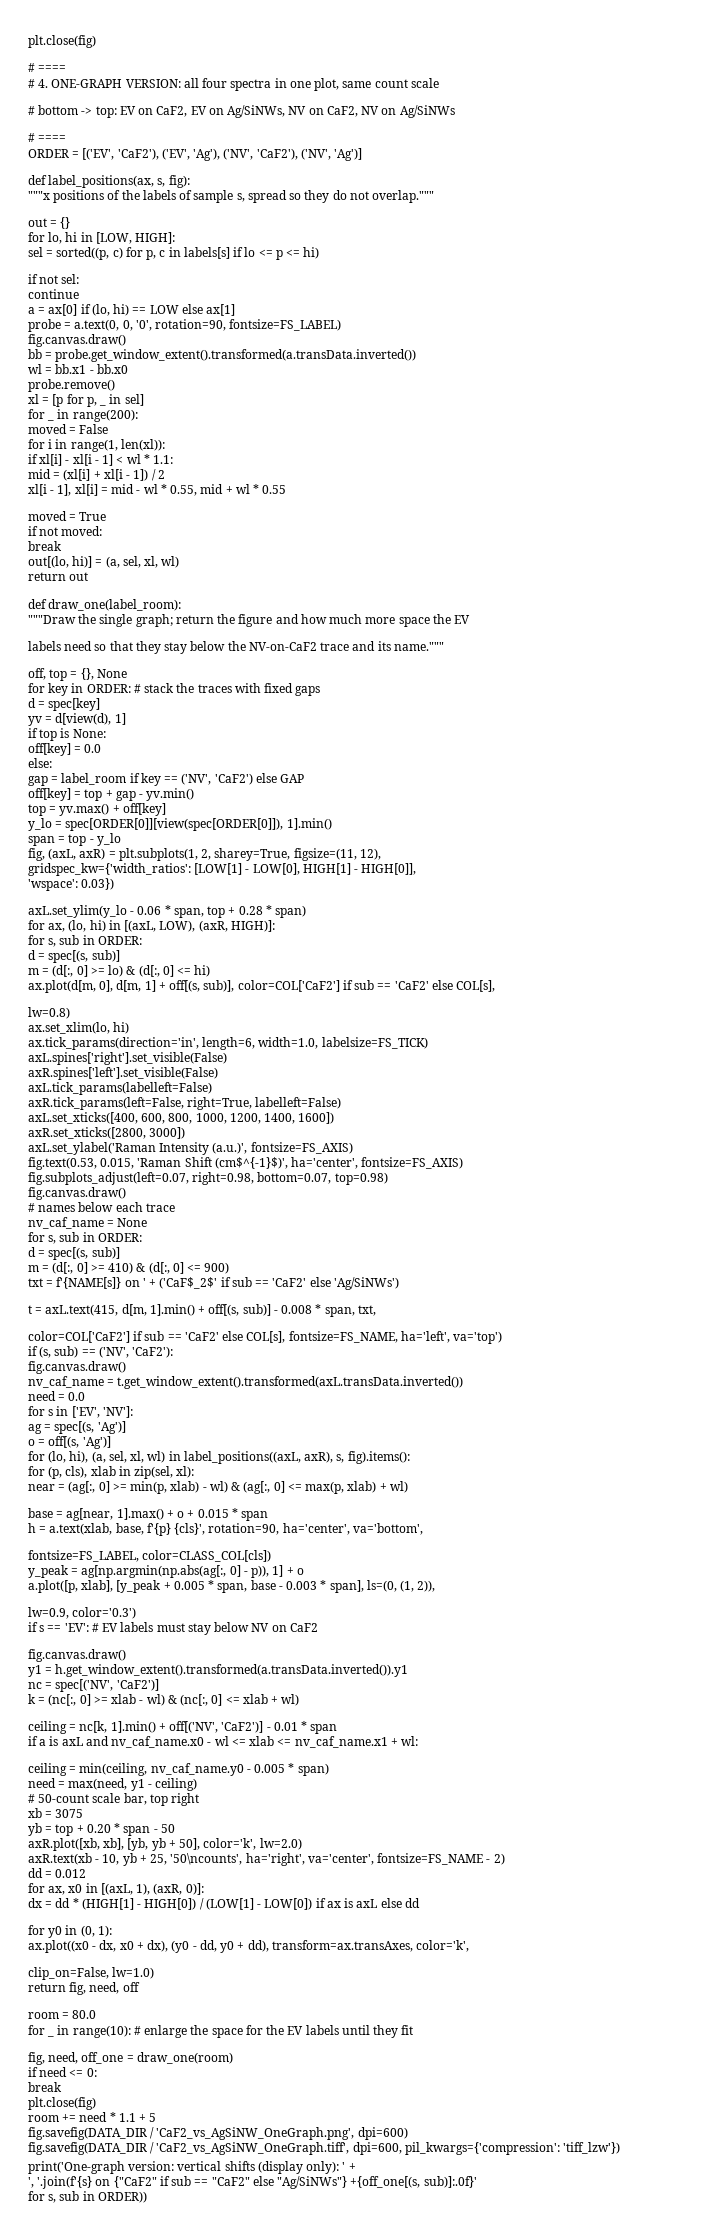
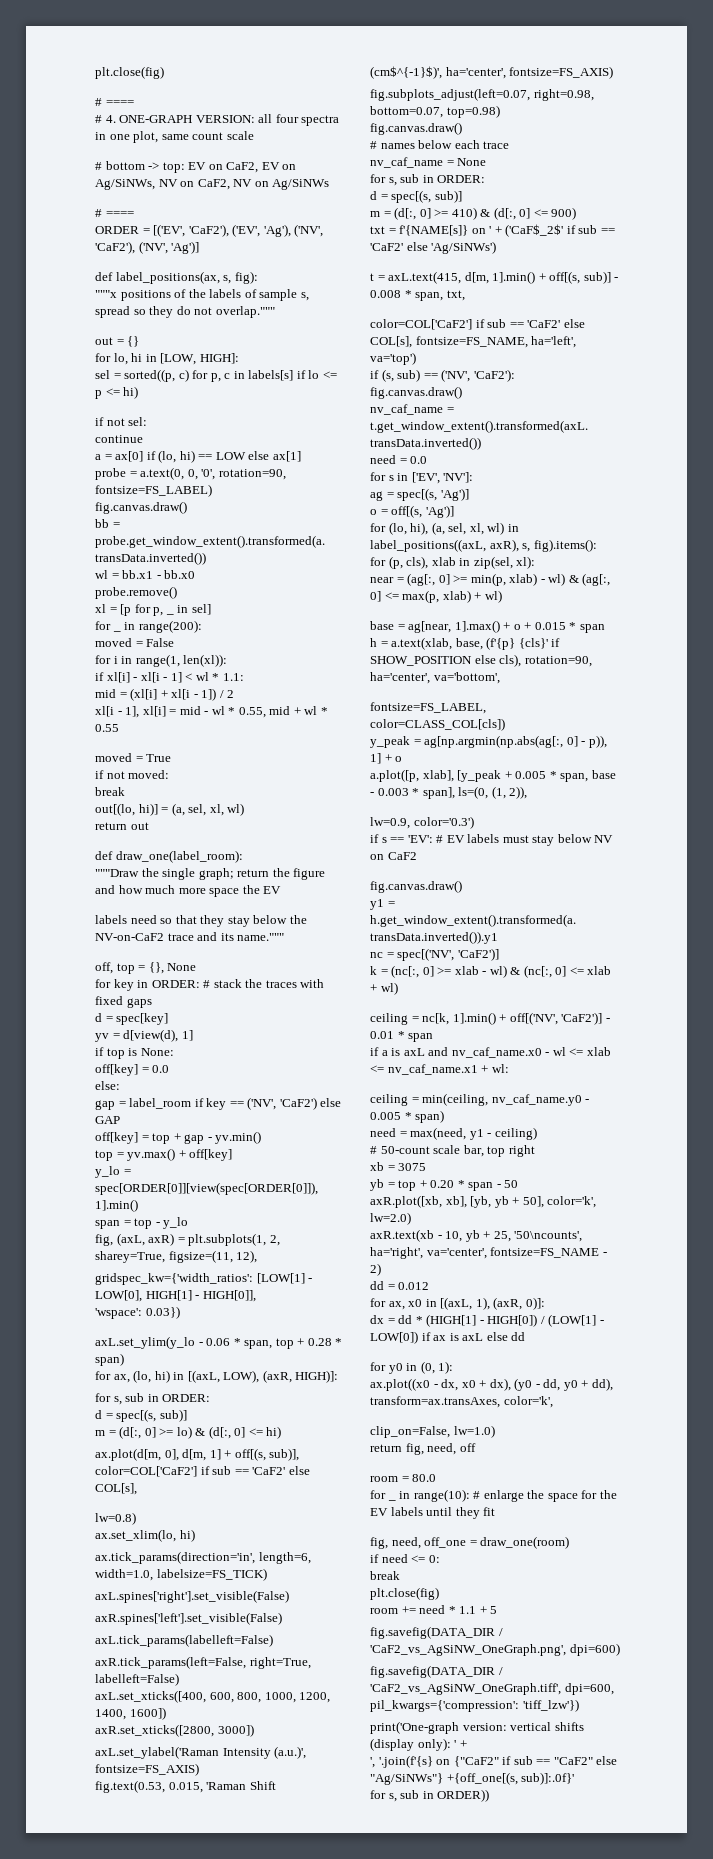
[146,1523,206,1536] f'{p} {cls}', -> [486,637,561,650] [370,654,522,667] (f'{p} {cls}' if SHOW_POSITION else cls),

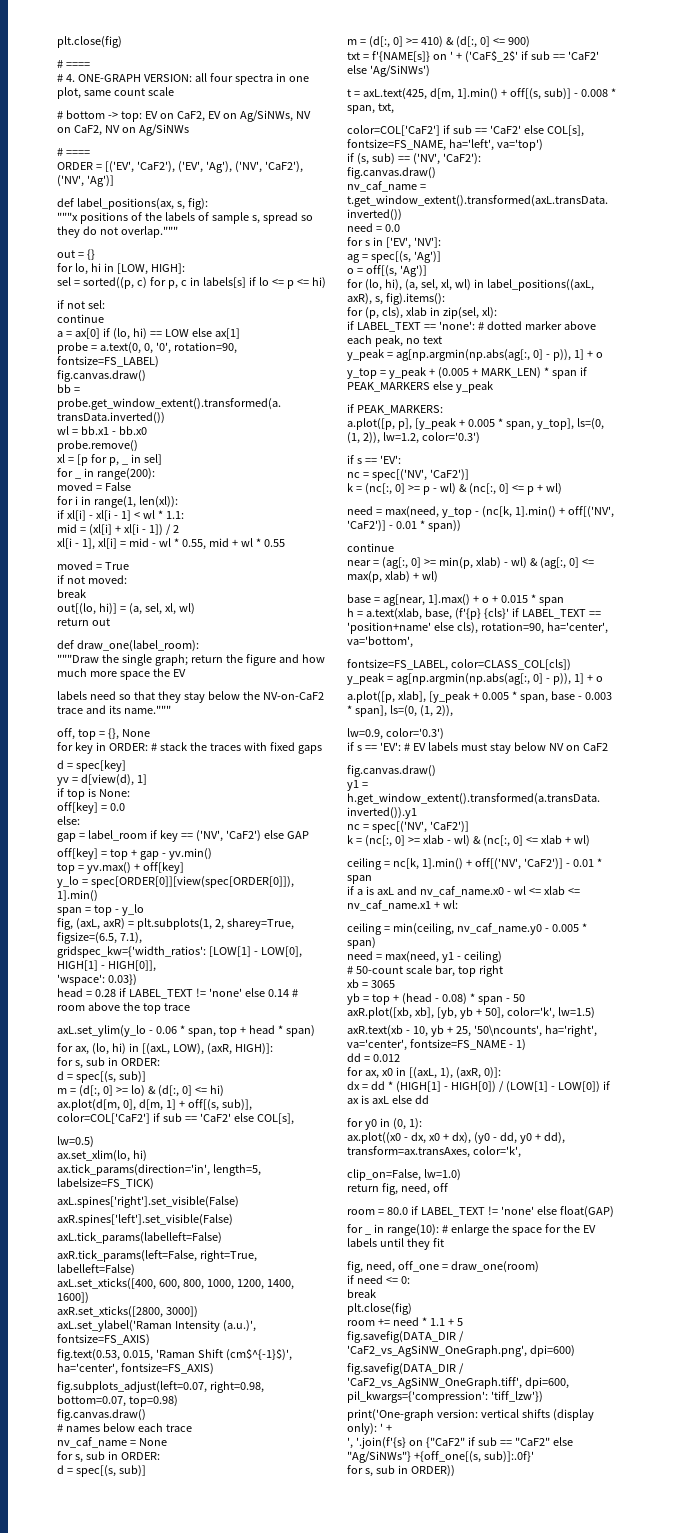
[168,1250,258,1263] figsize=(11, 12), -> [57,932,142,944] figsize=(6.5, 7.1),
(180, 1312) none -> [57,988,298,999] [57,1002,190,1014] // head = 0.28 if LABEL_TEXT != 'none' else 0.14 # room above the top trace
[307,1338,332,1346] 0.28 -> [248,1025,275,1034] head
[95,1512,136,1525] lw=0.8) -> [57,1136,94,1148] lw=0.5)
[258,1552,311,1564] [95,1569,153,1581] length=6, width=1.0, -> [212,1164,261,1176] length=5,
[388,271,462,284] axL.text(415, -> [362,88,427,100] axL.text(425,
(536, 562) none -> [347,321,596,332] [347,335,442,347] [347,349,603,361] [347,367,587,379] [347,381,493,393] [347,404,443,415] [347,418,604,430] [347,432,480,444] [347,455,401,464] [347,469,469,481] [347,483,562,495] [347,506,614,518] [347,520,461,532] [347,543,394,552] // if LABEL_TEXT == 'none': # dotted marker above each peak, no text // y_peak = ag[np.argmin(np.abs(ag[:, 0] - p)), 1] + o // y_top = y_peak + (0.005 + MARK_LEN) * span if PEAK_MARKERS else y_peak // if PEAK_MARKERS: // a.plot([p, p], [y_peak + 0.005 * span, y_top], ls=(0, (1, 2)), lw=1.2, color='0.3') // if s == 'EV': // nc = spec[('NV', 'CaF2')] // k = (nc[:, 0] >= p - wl) & (nc[:, 0] <= p + wl) // need = max(need, y_top - (nc[k, 1].min() + off[('NV', 'CaF2')] - 0.01 * span)) // continue
[370,656,472,666] SHOW_POSITION -> [521,609,601,619] [347,622,431,634] LABEL_TEXT == 'position+name'
[398,1163,427,1171] 3075 -> [370,980,395,988] 3065
[430,1180,455,1188] 0.20 -> [401,993,467,1005] (head - 0.08)
[370,1212,411,1225] lw=2.0) -> [557,1007,595,1019] lw=1.5)
[370,1263,381,1276] 2) -> [515,1039,526,1051] 1)
(437, 1478) none -> [410,1206,614,1218] if LABEL_TEXT != 'none' else float(GAP)

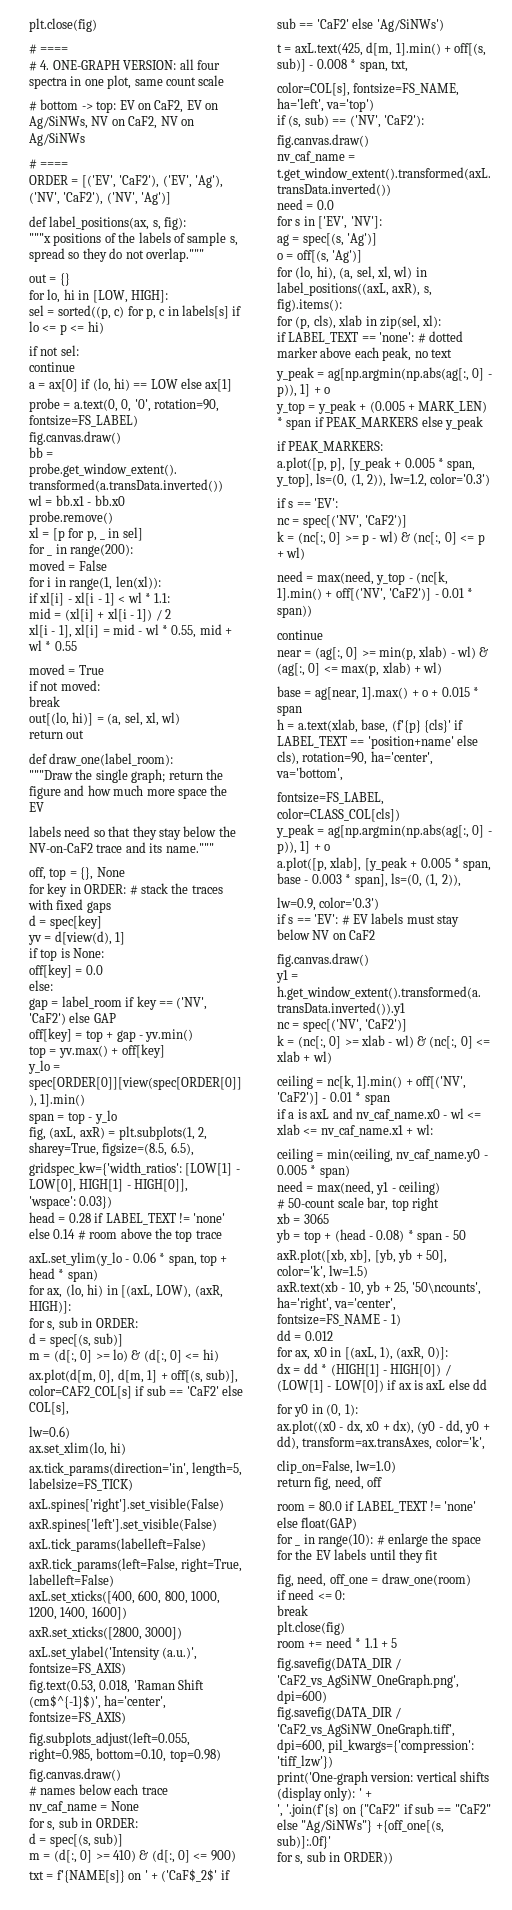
[57,932,142,944] figsize=(6.5, 7.1), -> [102,1142,194,1156] figsize=(8.5, 6.5),
[57,1113,150,1124] color=COL['CaF2'] -> [29,1385,132,1399] color=CAF2_COL[s]
[57,1136,94,1148] lw=0.5) -> [29,1426,70,1439] lw=0.6)
[57,1320,220,1332] axL.set_ylabel('Raman Intensity -> [29,1646,160,1660] axL.set_ylabel('Intensity
[122,1350,153,1361] 0.015, -> [99,1680,131,1693] 0.018,
[57,1381,264,1393] [57,1395,126,1407] fig.subplots_adjust(left=0.07, right=0.98, bottom=0.07, -> [29,1732,190,1746] [29,1748,167,1762] fig.subplots_adjust(left=0.055, right=0.985, bottom=0.10,
[347,125,584,137] color=COL['CaF2'] if sub == 'CaF2' else COL[s], -> [277,82,350,96] color=COL[s],

